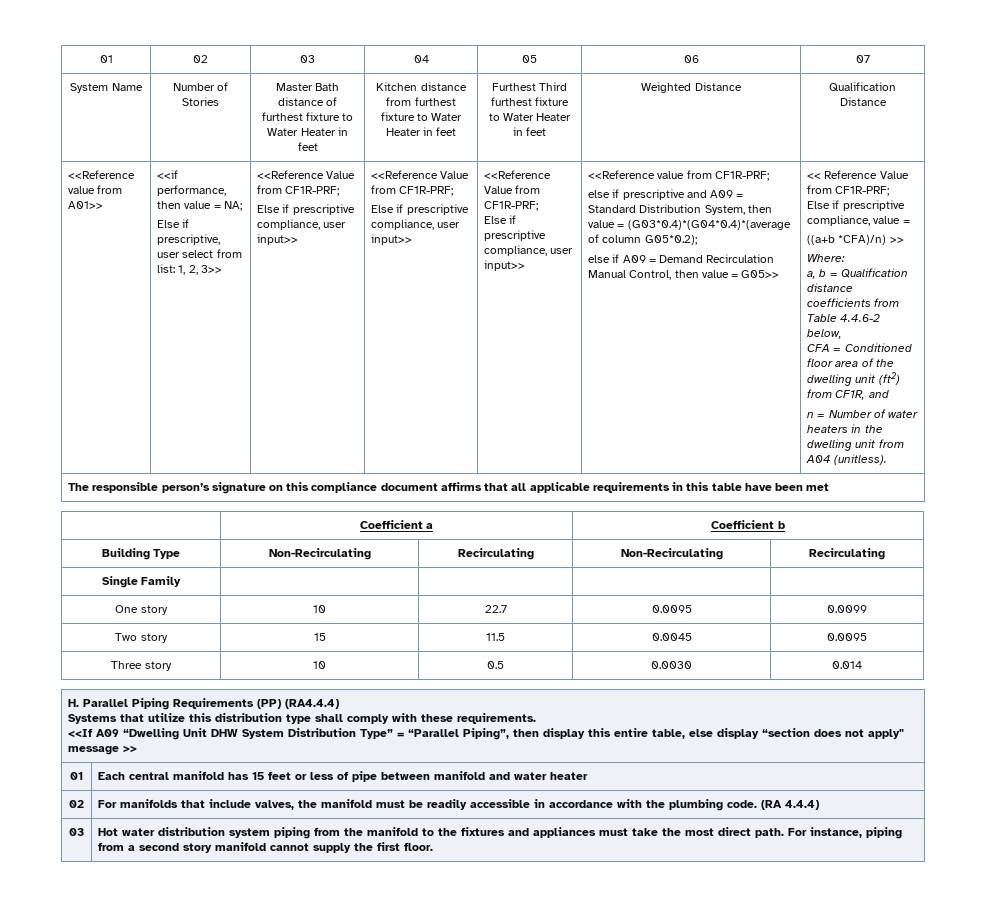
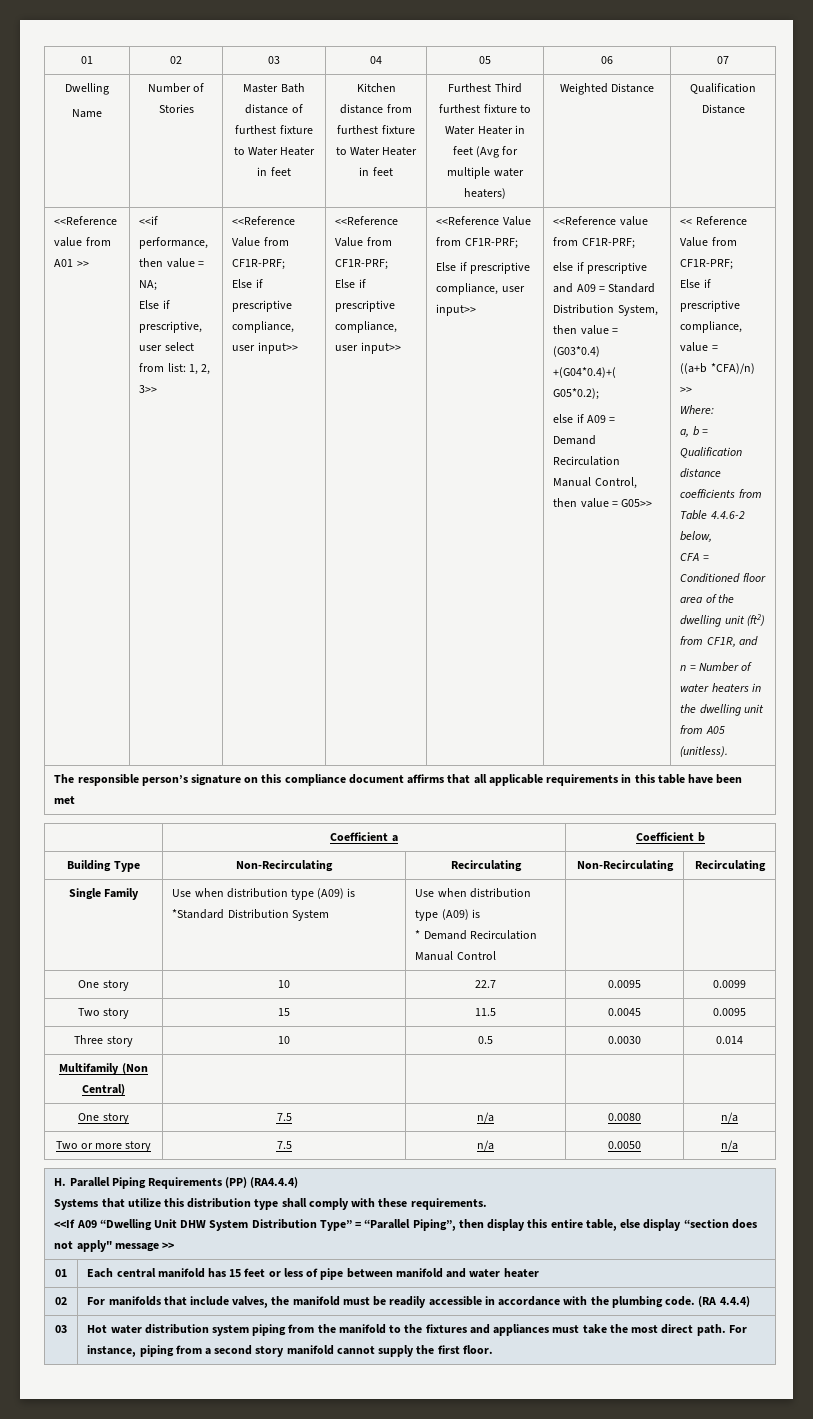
[70,83,109,93] System -> [65,83,109,95] Dwelling //
(547, 131) none -> [476,146,519,158] [447,167,524,179] [464,188,506,199] (Avg for multiple water heaters)
[68,201,104,209] A01>> -> [54,259,89,267] A01 >>
[627,220,791,230] [588,234,642,243] (G03*0.4)*(G04*0.4)*(average of column -> [553,346,601,357] [553,367,617,378] (G03*0.4) +(G04*0.4)+(
[806,455,832,463] A04 -> [705,726,725,734] A05
(182, 581) | -> [172,888,356,900] [172,909,329,921] [415,888,531,898] [415,909,480,921] [415,930,537,940] [415,951,496,961] Use when distribution type (A09) is *Standard Distribution System | Use when distribution type (A09) is // * Demand Recirculation Manual Control
(862, 665) none -> [59,1063,148,1075] [82,1084,125,1095] [78,1113,129,1124] [276,1113,292,1121] [477,1112,494,1123] [608,1113,641,1121] [721,1112,738,1123] [55,1141,152,1152] [276,1141,292,1149] [477,1140,494,1151] [608,1141,641,1149] [721,1140,738,1151] // Multifamily (Non Central) | | | | // One story | 7.5 | n/a | 0.0080 | n/a // Two or more story | 7.5 | n/a | 0.0050 | n/a

